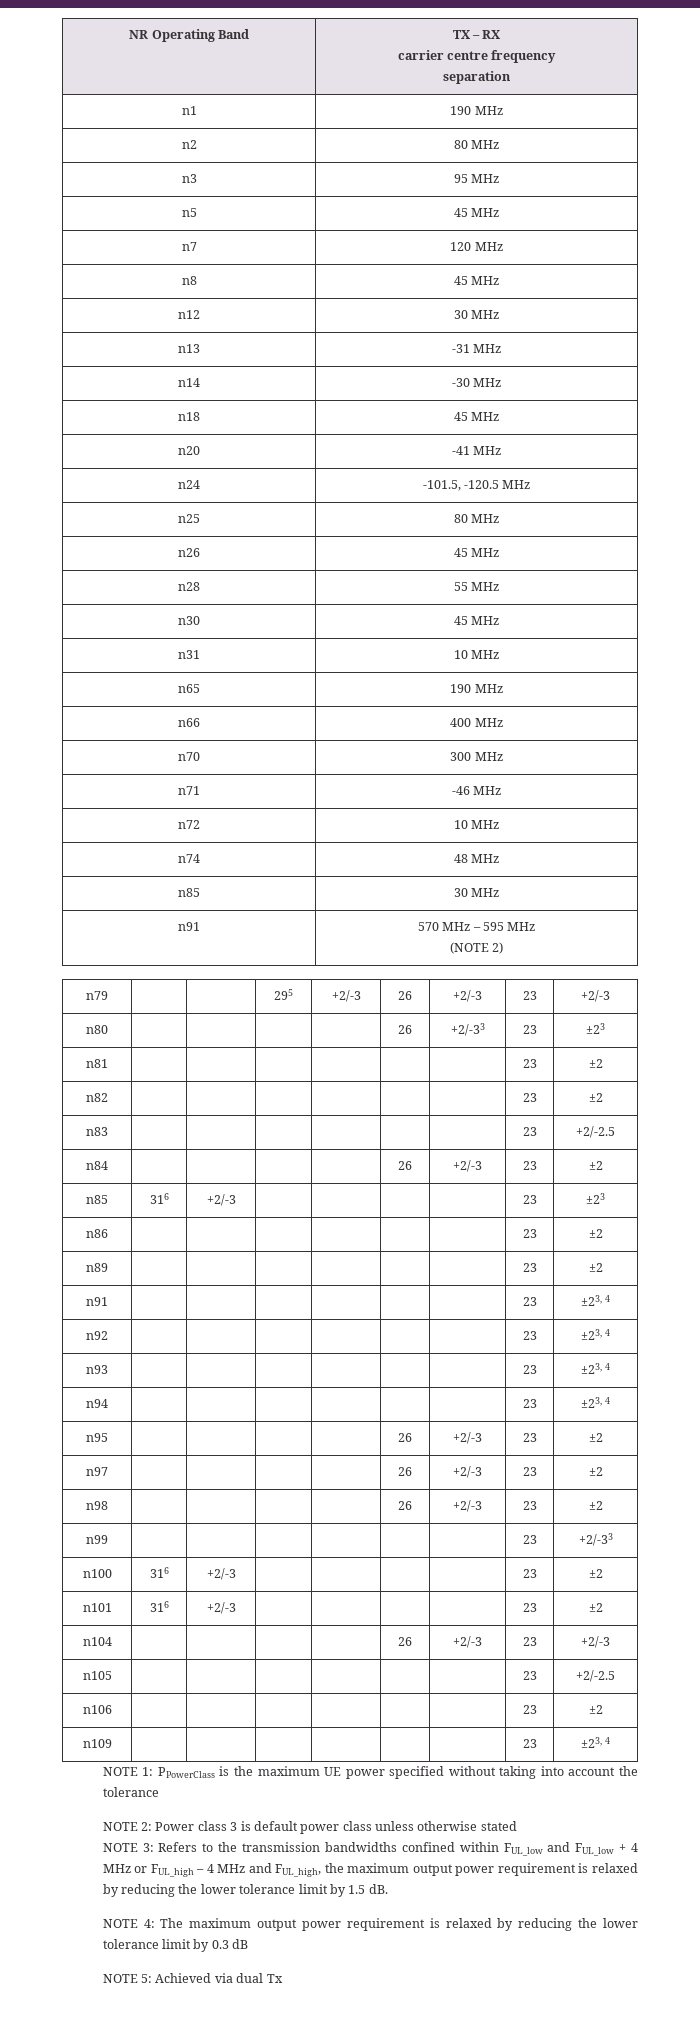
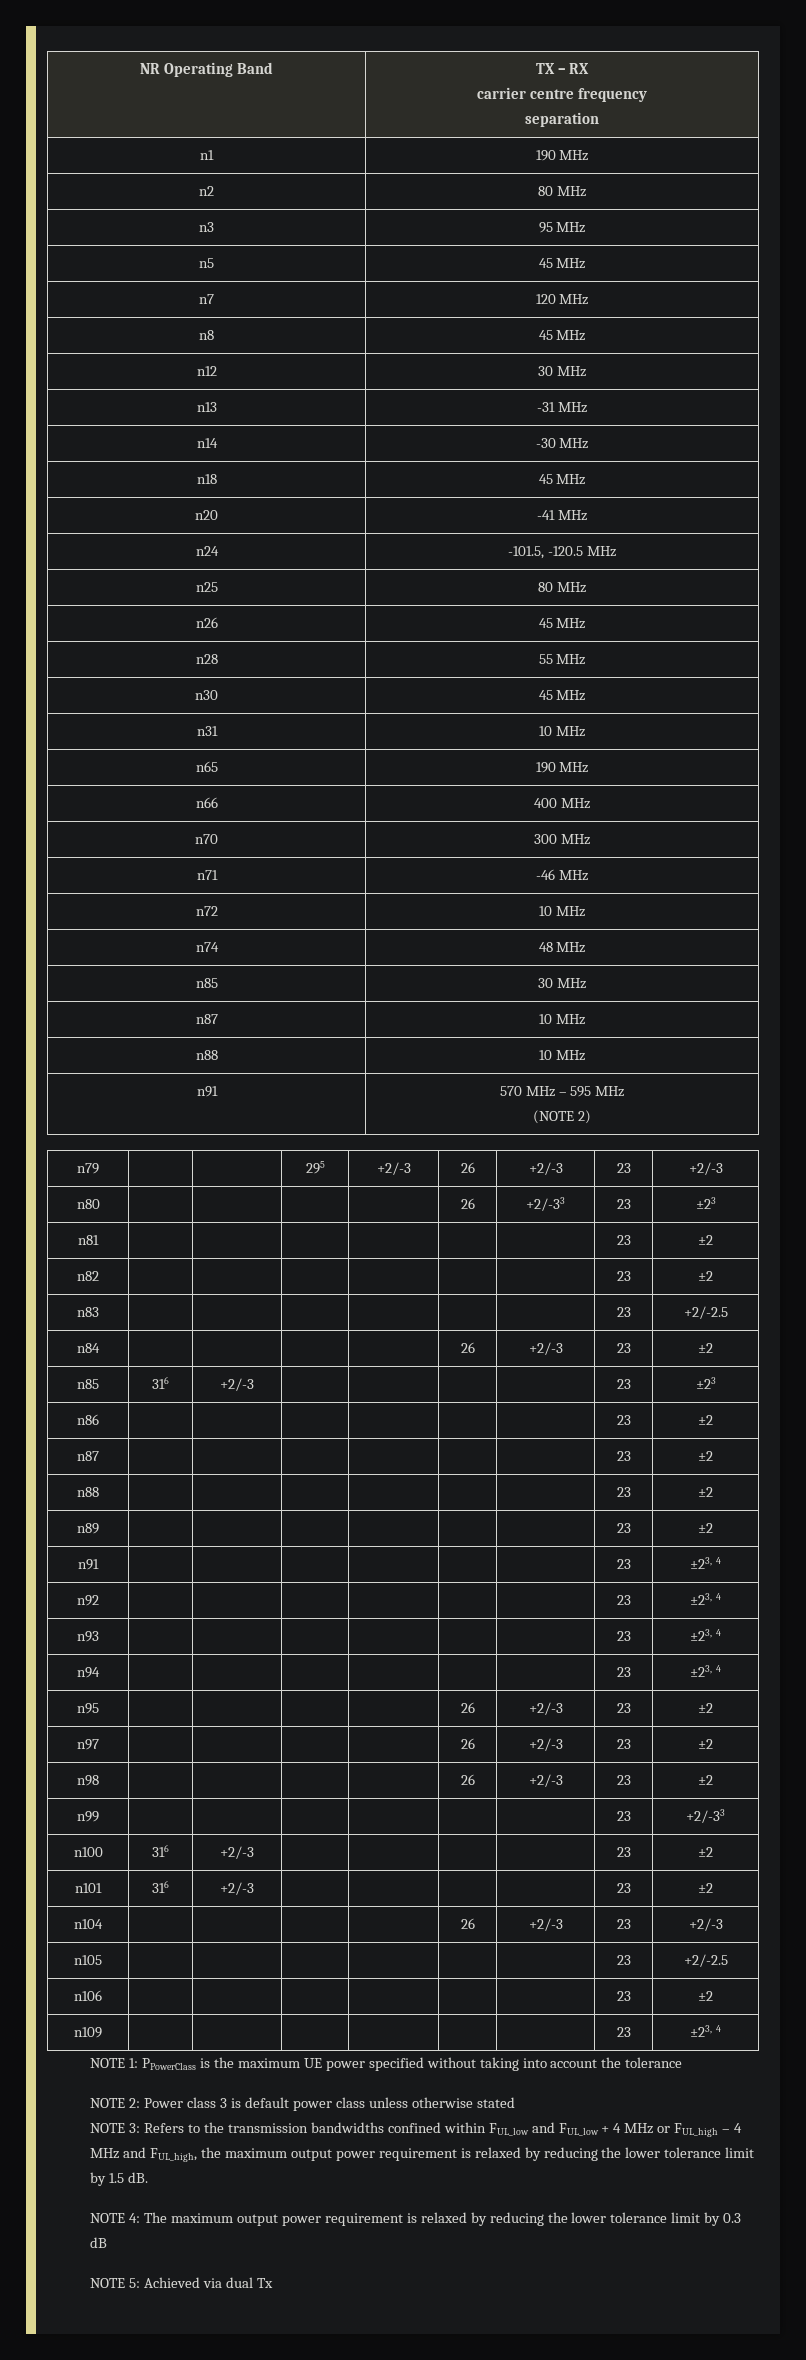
(500, 892) none -> [195,1014,218,1024] [539,1014,585,1025] [195,1050,218,1060] [539,1050,585,1061] // n87 | 10 MHz // n88 | 10 MHz
(603, 1233) none -> [77,1451,99,1461] [616,1451,631,1461] [698,1451,713,1461] [77,1487,99,1497] [616,1487,631,1497] [698,1487,713,1497] // n87 | | | | | | | 23 | ±2 // n88 | | | | | | | 23 | ±2

